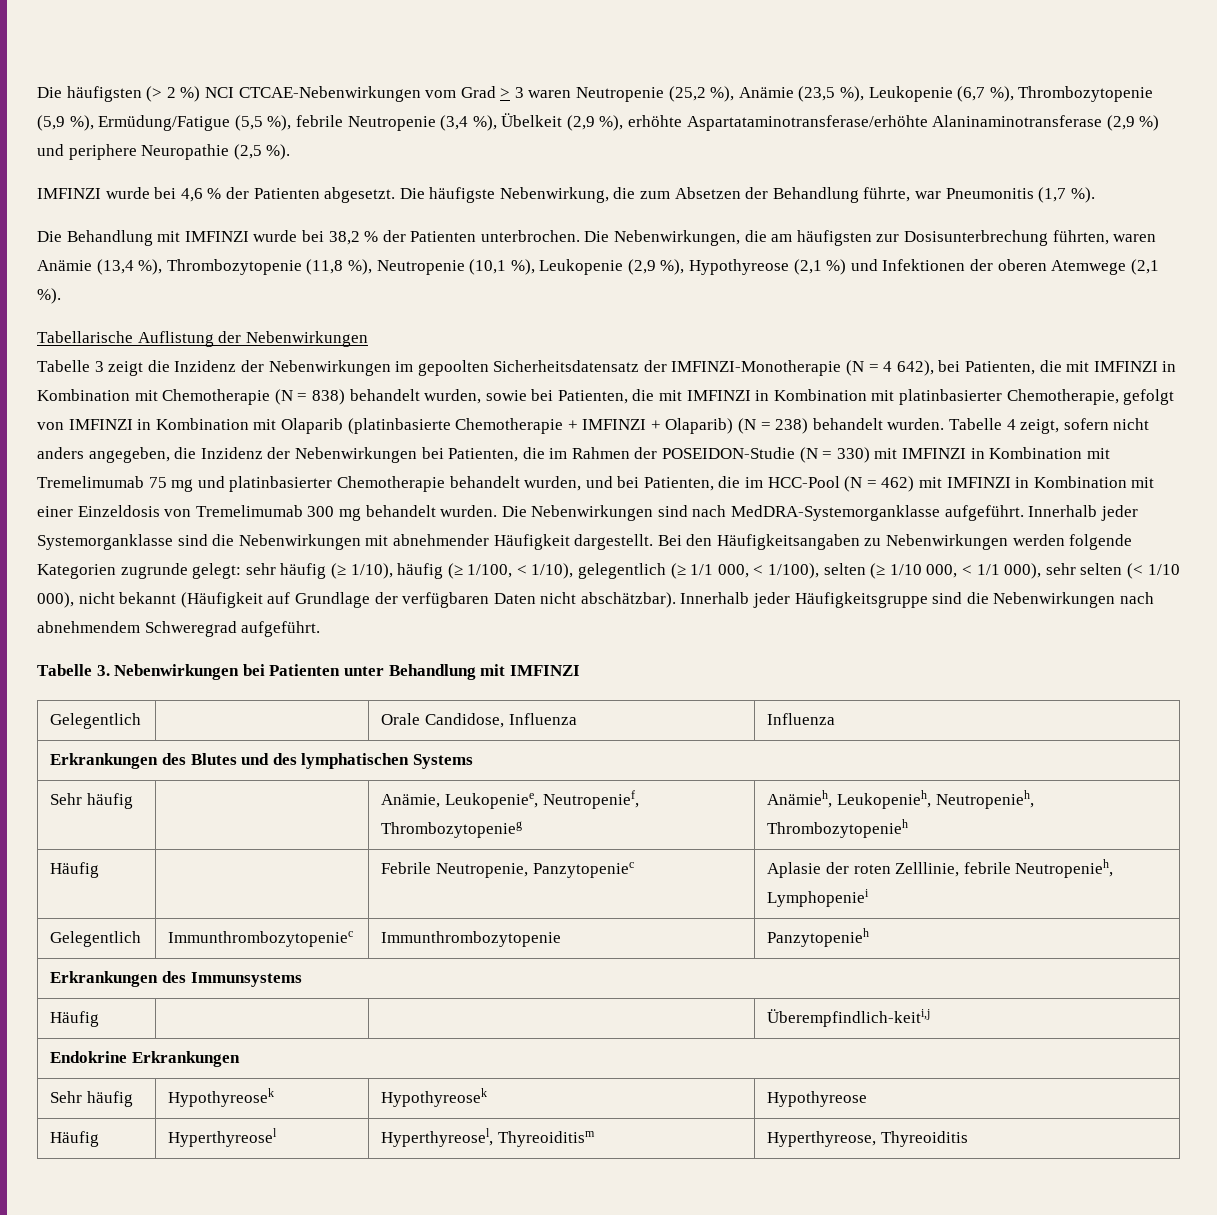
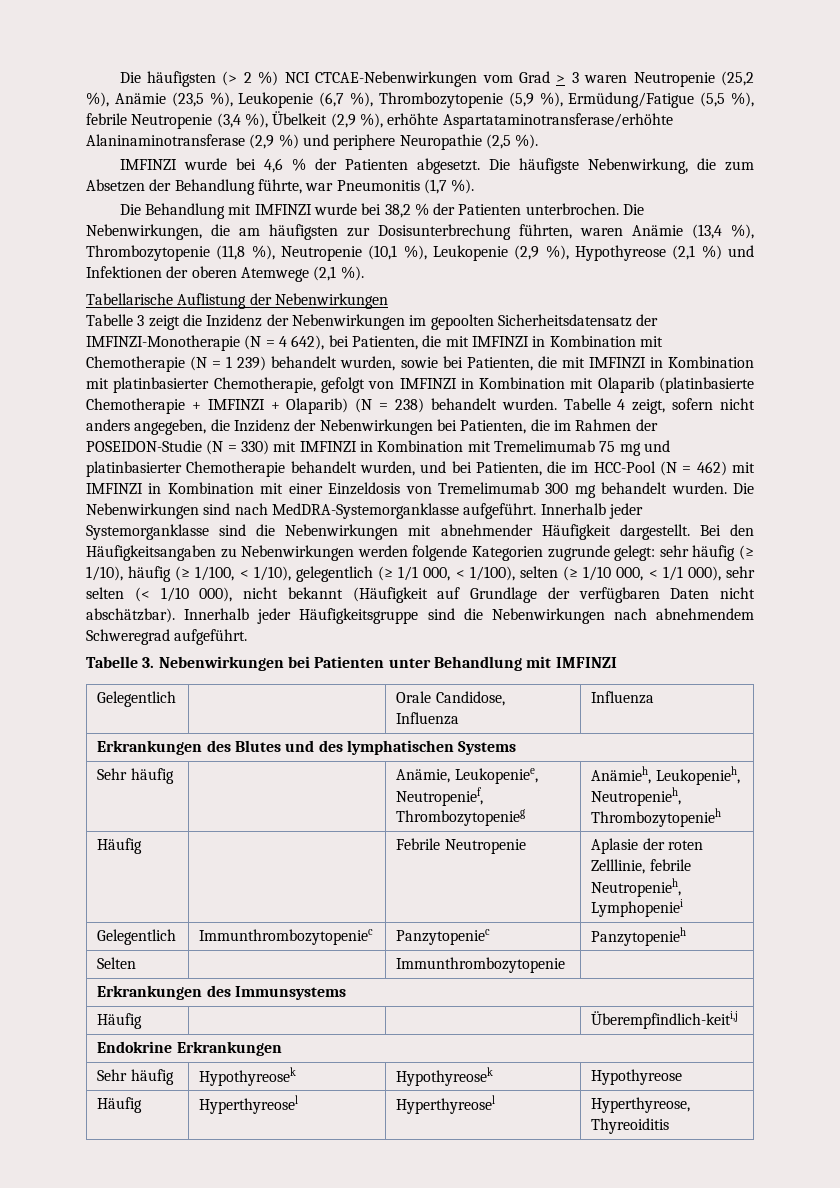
[311,389,345,405] 838) -> [226,356,267,371] 1 239)
[436,862,634,878] Neutropenie, Panzytopeniec -> [444,839,526,854] Neutropenie
(354, 939) none -> [396,929,491,945] [591,927,687,946] [97,957,137,969] | Panzytopeniec | Panzytopenieh // Selten |
[767,928,870,947] Panzytopenieh -> (566, 965) none
[381,1128,596,1147] Hyperthyreosel, Thyreoiditism -> [396,1095,496,1114] Hyperthyreosel

